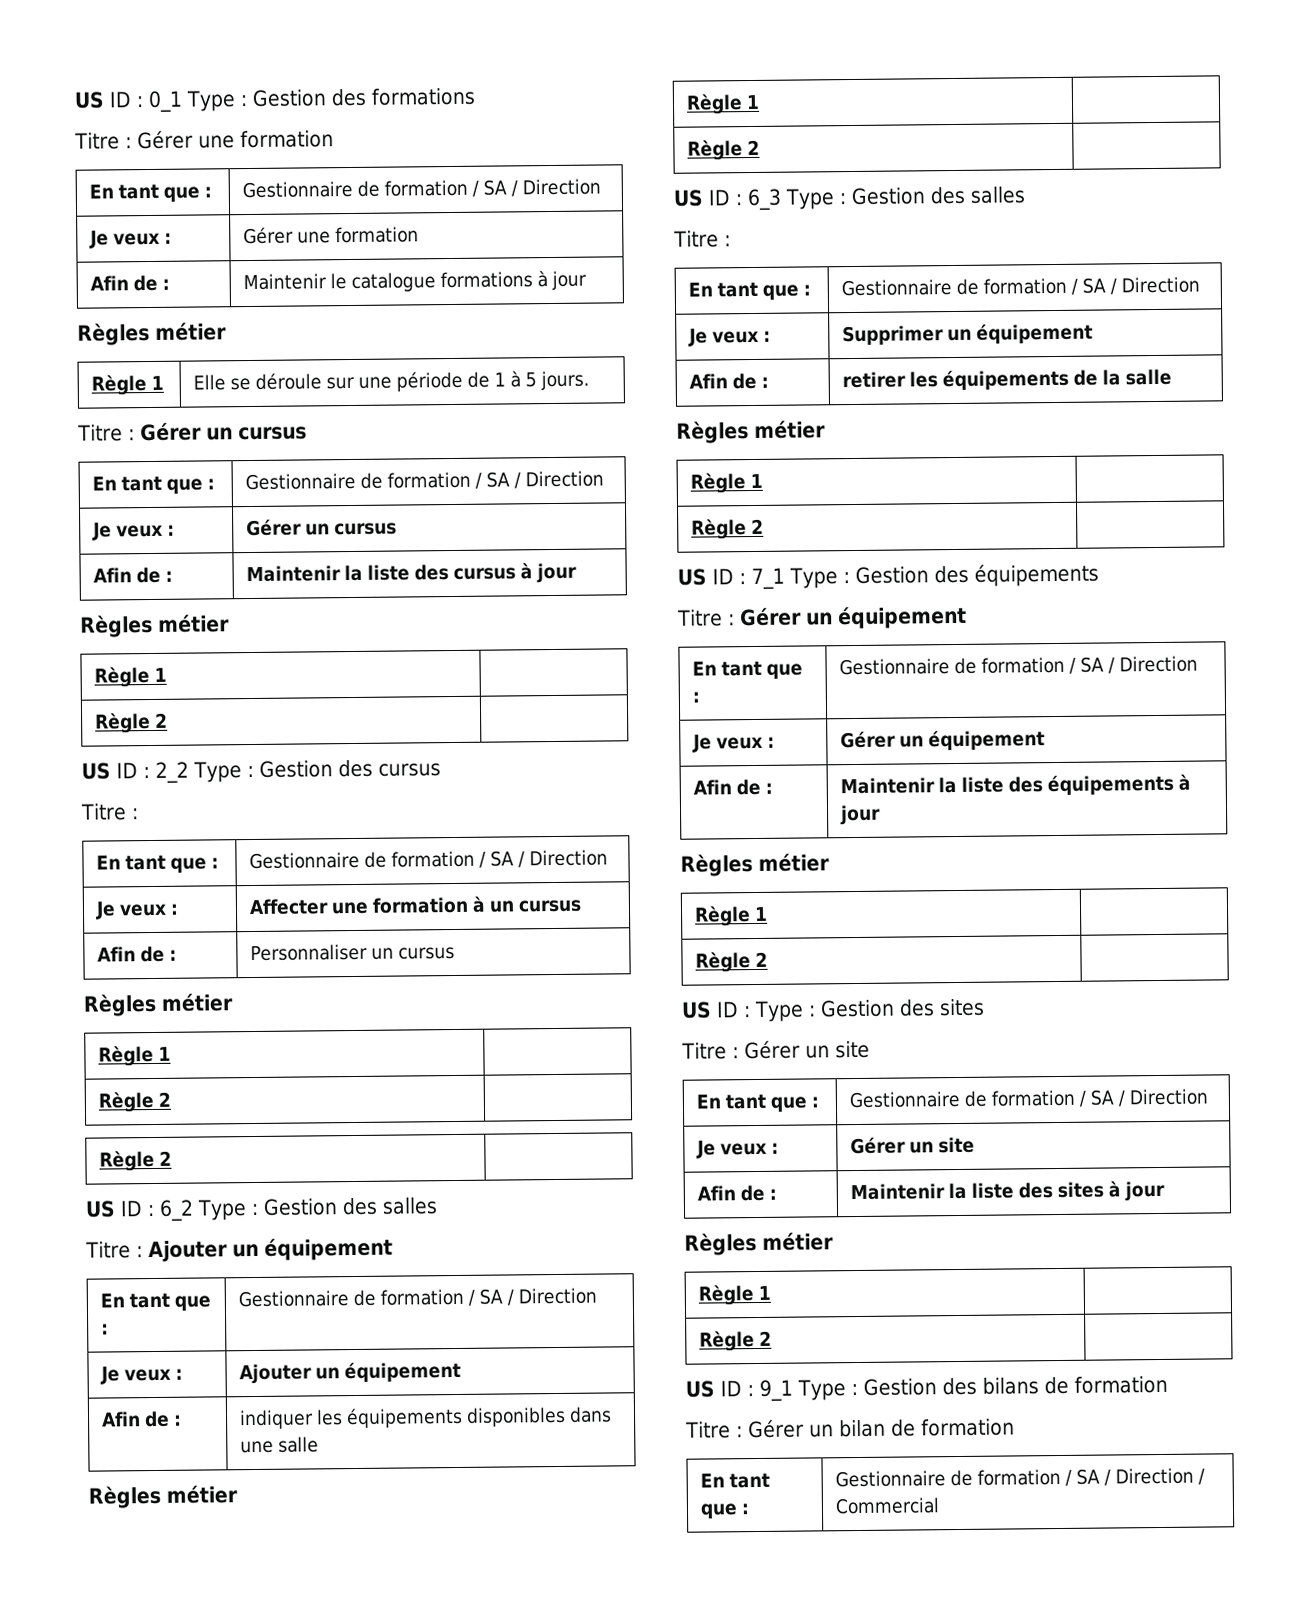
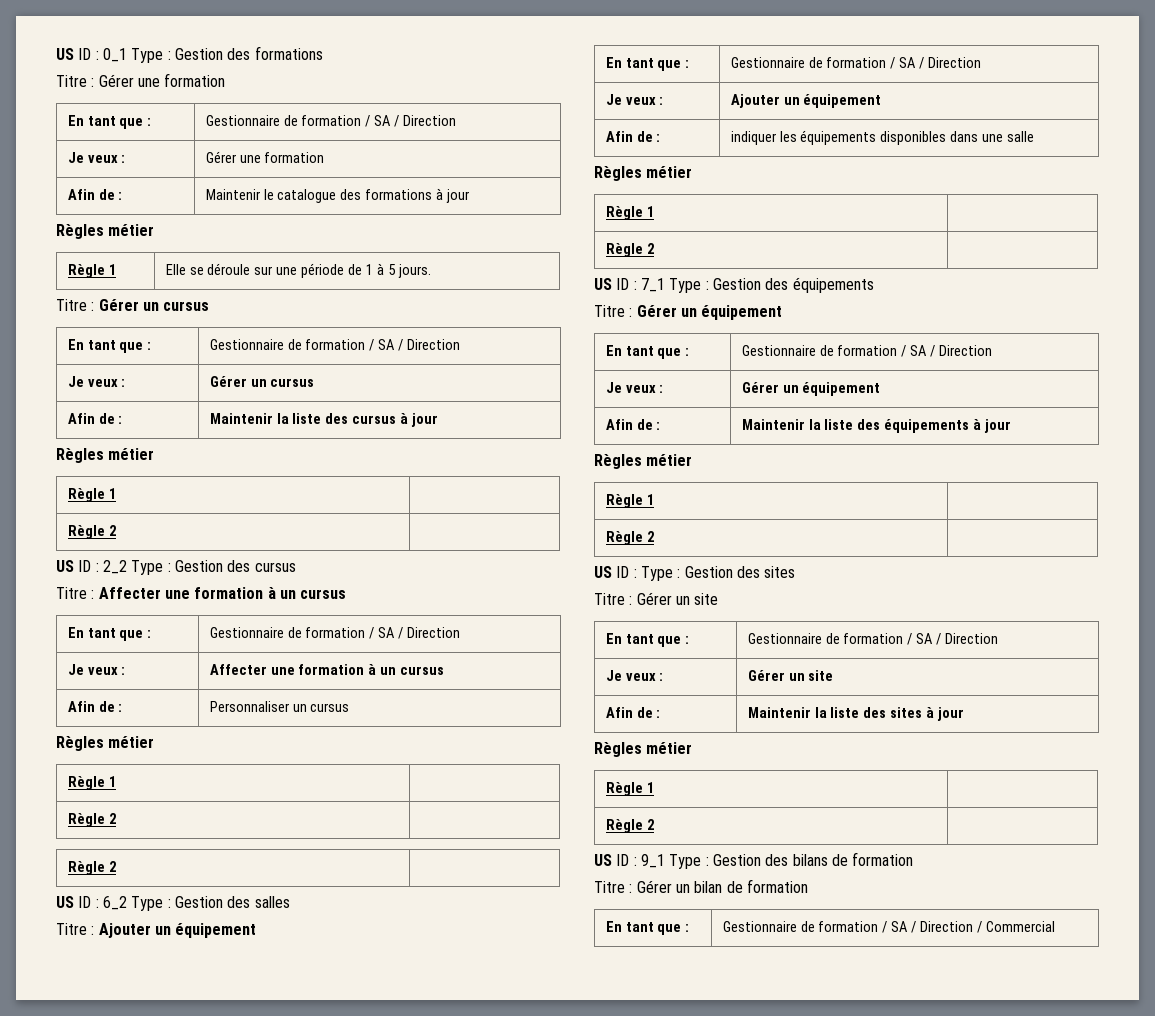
(436, 282) none -> [340,189,362,200] des
(139, 814) none -> [98,587,347,599] Affecter une formation à un cursus
[673,186,1025,211] [673,230,731,248] [687,281,811,300] [840,276,1200,297] [687,328,771,347] [841,322,1093,346] [688,372,769,390] [841,368,1172,391] [676,420,826,444] [689,472,763,494] [690,518,764,540] // US ID : 6_3 Type : Gestion des salles // Titre : // En tant que : | Gestionnaire de formation / SA / Direction // Je veux : | Supprimer un équipement // Afin de : | retirer les équipements de la salle // Règles métier // Règle 1 | // Règle 2 | -> (654, 248) none

